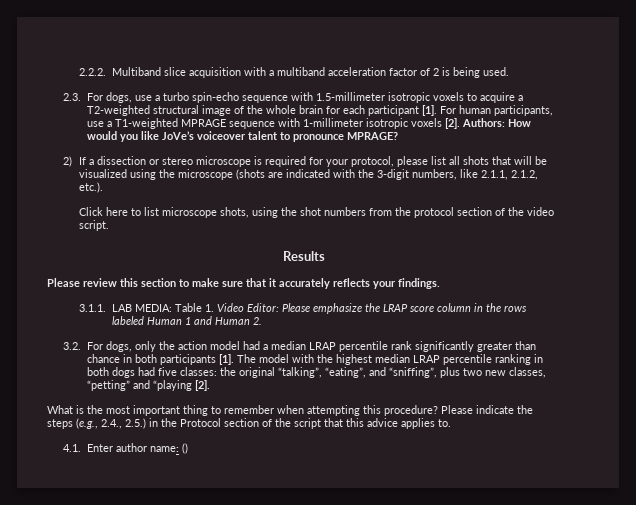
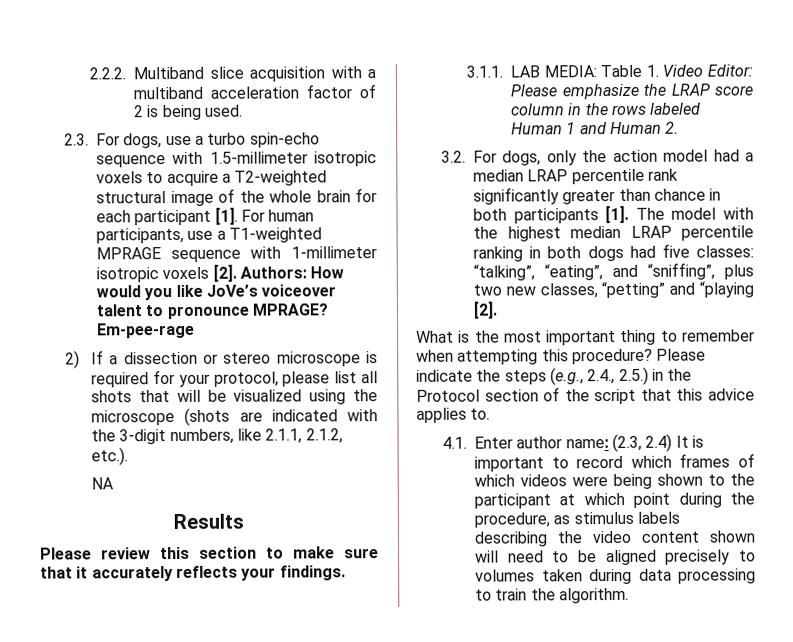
(398, 136) none -> [97,322,196,339] Em-pee-rage
[79,207,555,218] [79,220,110,231] Click here to list microscope shots, using the shot numbers from the protocol section of the video script. -> [91,477,115,490] NA
[219,367,275,378] the original -> (754, 251) none
[181,443,188,454] () -> [611,433,704,453] [474,453,755,472] [474,473,755,490] [474,492,755,509] [474,511,680,528] [474,530,756,547] [475,549,756,566] [475,568,756,585] [475,587,629,604] (2.3, 2.4) It is important to record which frames of which videos were being shown to the participant at which point during the procedure, as stimulus labels describing the video content shown will need to be aligned precisely to volumes taken during data processing to train the algorithm.

